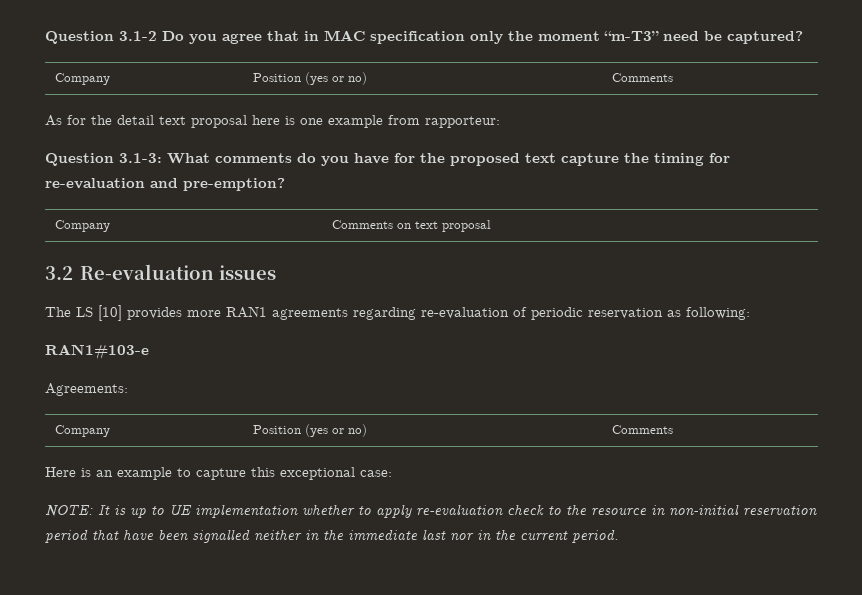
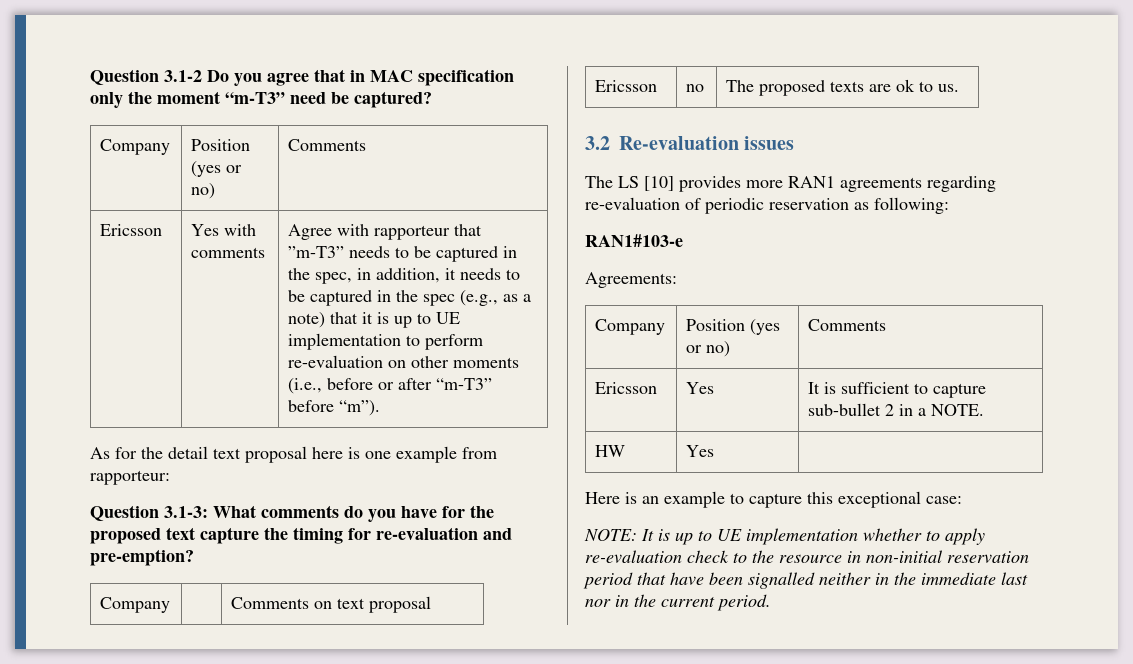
(673, 77) none -> [100,224,163,236] [191,224,257,236] [191,247,266,258] [288,224,483,240] [288,246,518,262] [288,268,521,284] [288,290,532,306] [288,312,461,328] [288,333,484,350] [288,355,520,368] [288,378,493,394] [288,400,381,416] // Ericsson | Yes with comments | Agree with rapporteur that ”m-T3” needs to be captured in the spec, in addition, it needs to be captured in the spec (e.g., as a note) that it is up to UE implementation to perform re-evaluation on other moments (i.e., before or after “m-T3” before “m”).
(491, 226) none -> [595,80,658,92] [686,84,705,92] [726,79,960,96] // Ericsson | no | The proposed texts are ok to us.
(673, 429) none -> [595,382,658,394] [686,382,715,394] [808,382,987,398] [808,403,985,416] [595,445,626,457] [686,445,715,457] // Ericsson | Yes | It is sufficient to capture sub-bullet 2 in a NOTE. // HW | Yes |

